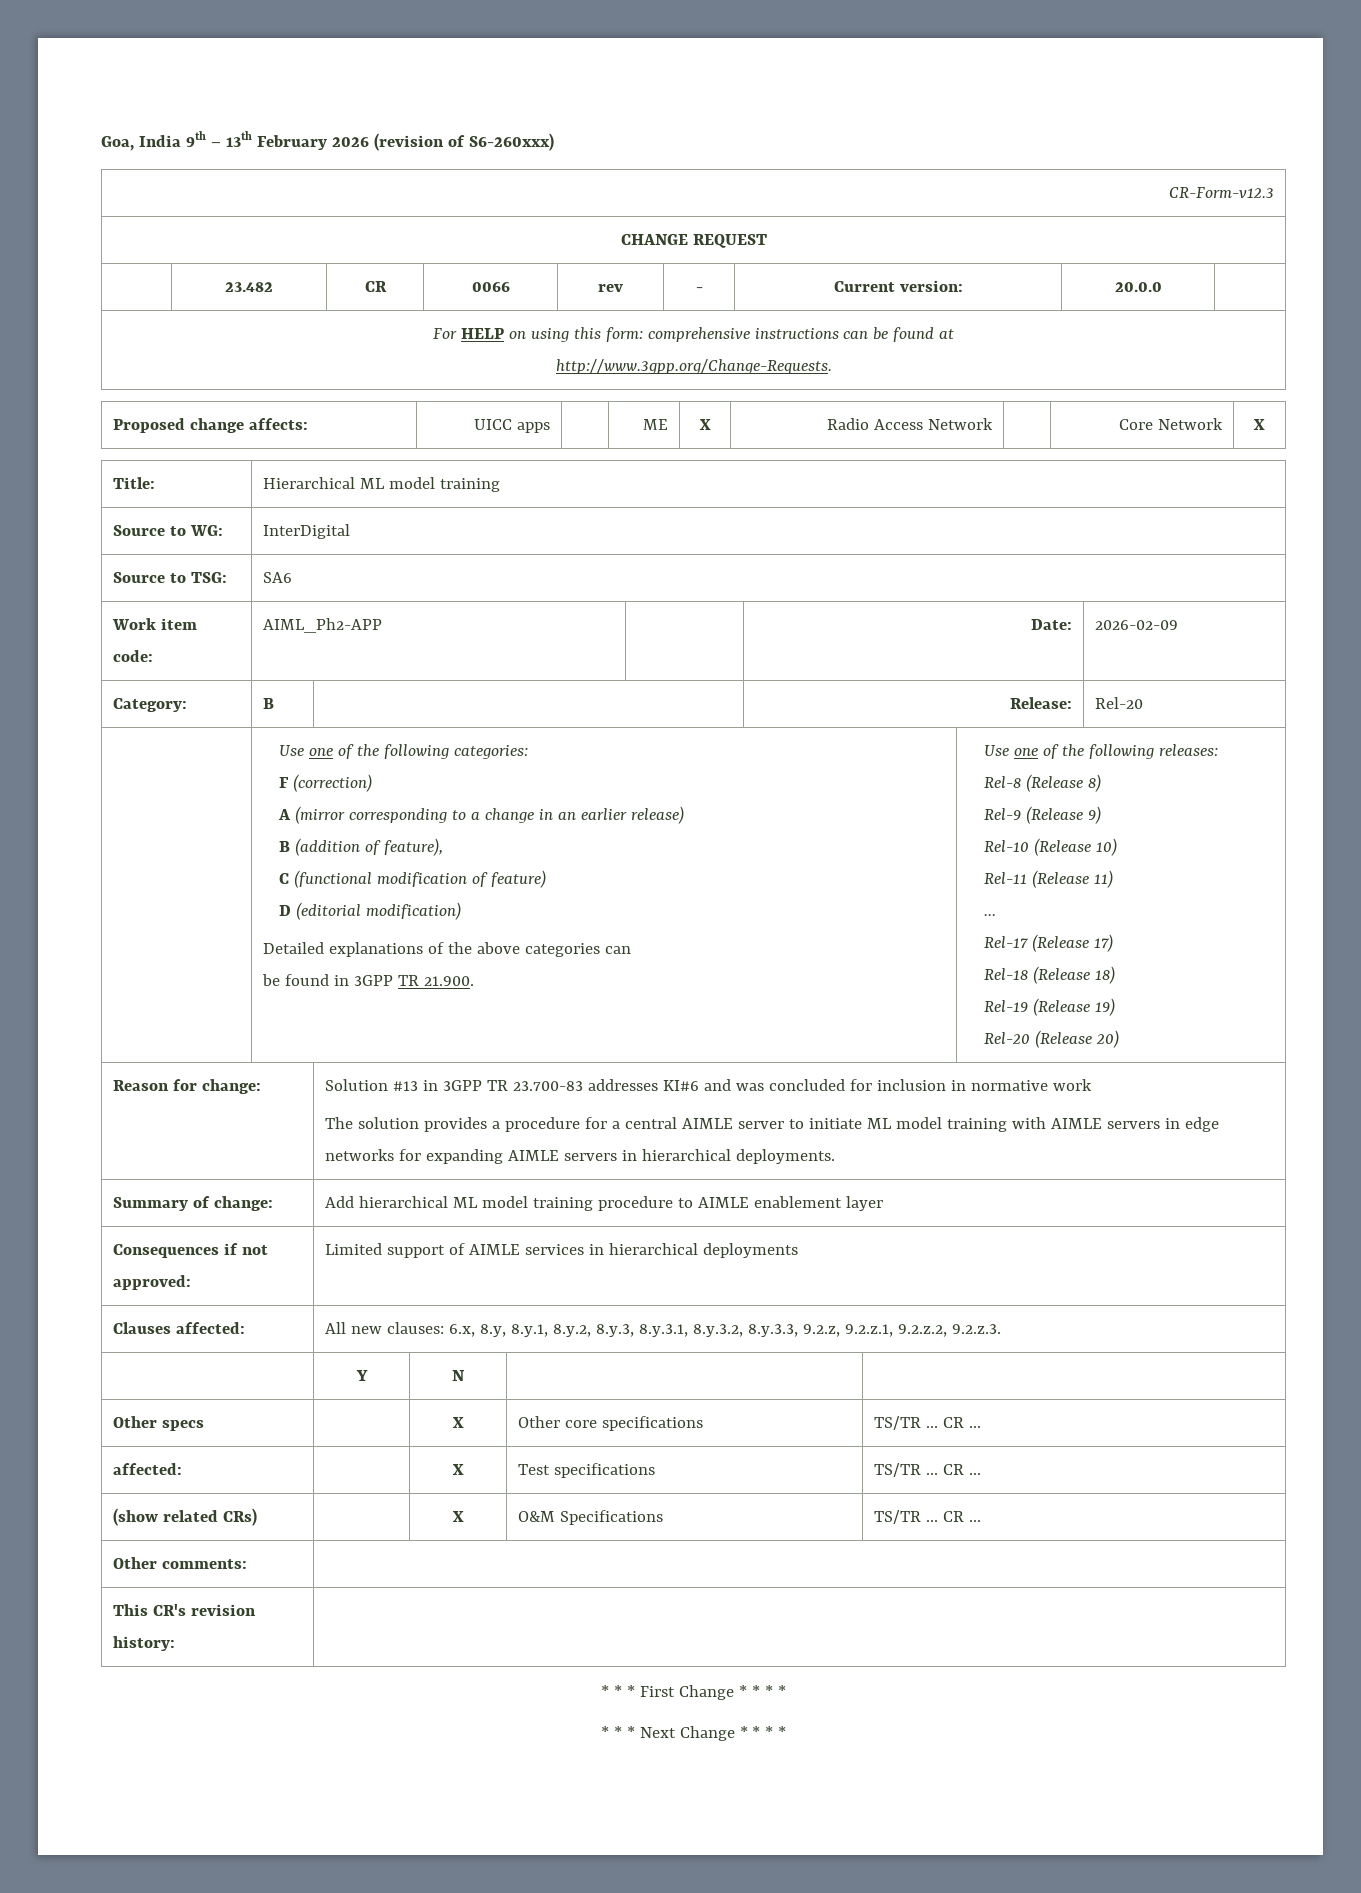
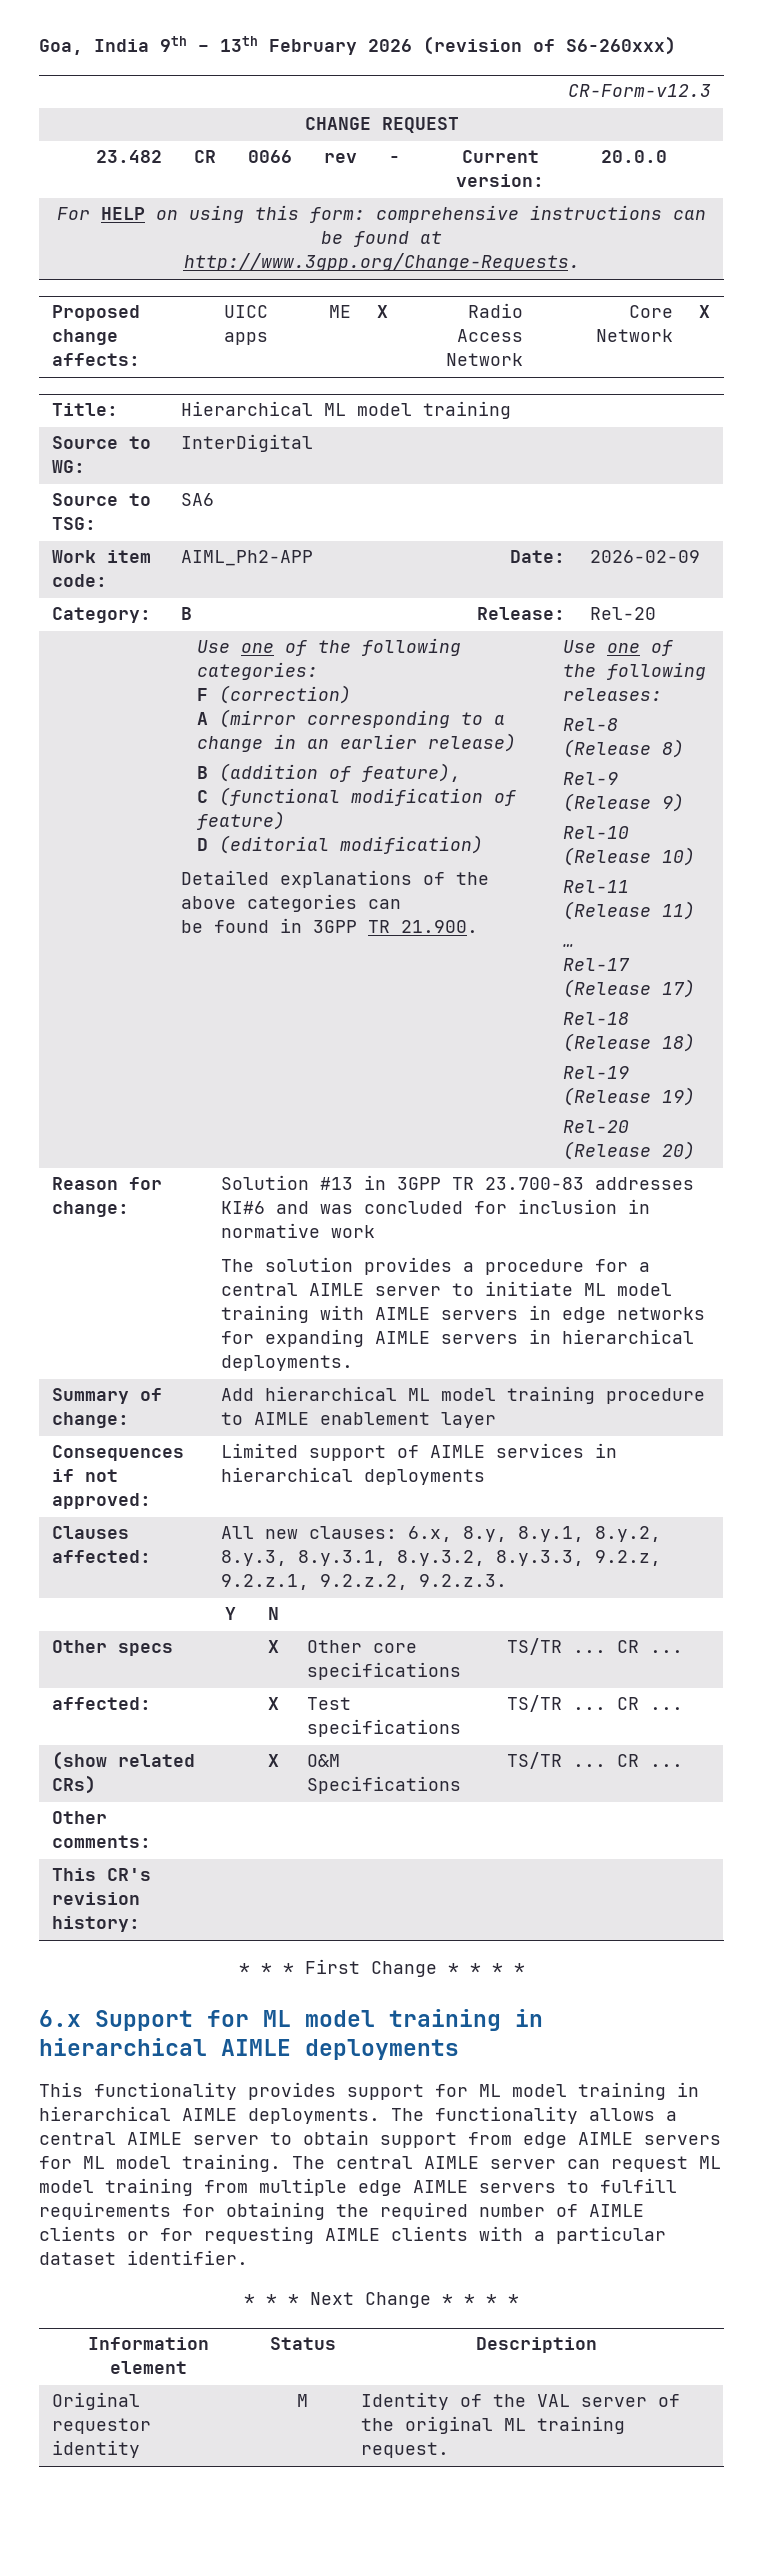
(786, 1691) none -> [39,2009,543,2031] [39,2038,459,2060] [39,2082,699,2100] [39,2106,677,2124] [39,2130,721,2148] [39,2154,721,2172] [39,2178,677,2196] [39,2202,644,2220] [39,2226,666,2244] [39,2250,248,2265] // 6.x Support for ML model training in hierarchical AIMLE deployments // This functionality provides support for ML model training in hierarchical AIMLE deployments. The functionality allows a central AIMLE server to obtain support from edge AIMLE servers for ML model training. The central AIMLE server can request ML model training from multiple edge AIMLE servers to fulfill requirements for obtaining the required number of AIMLE clients or for requesting AIMLE clients with a particular dataset identifier.
(787, 1732) none -> [87,2337,209,2350] [109,2361,187,2374] [269,2337,336,2350] [475,2337,597,2353] [51,2392,140,2410] [51,2418,151,2434] [51,2440,140,2458] [297,2394,308,2407] [360,2392,680,2410] [360,2416,625,2434] [360,2442,449,2458] // Information element | Status | Description // Original requestor identity | M | Identity of the VAL server of the original ML training request.

